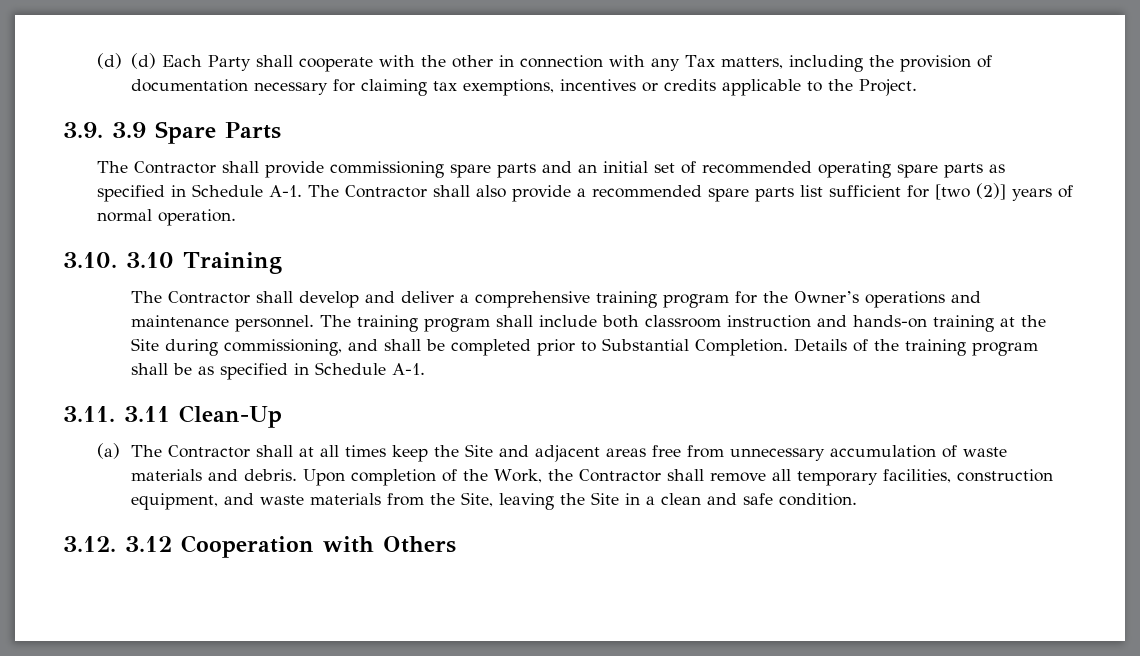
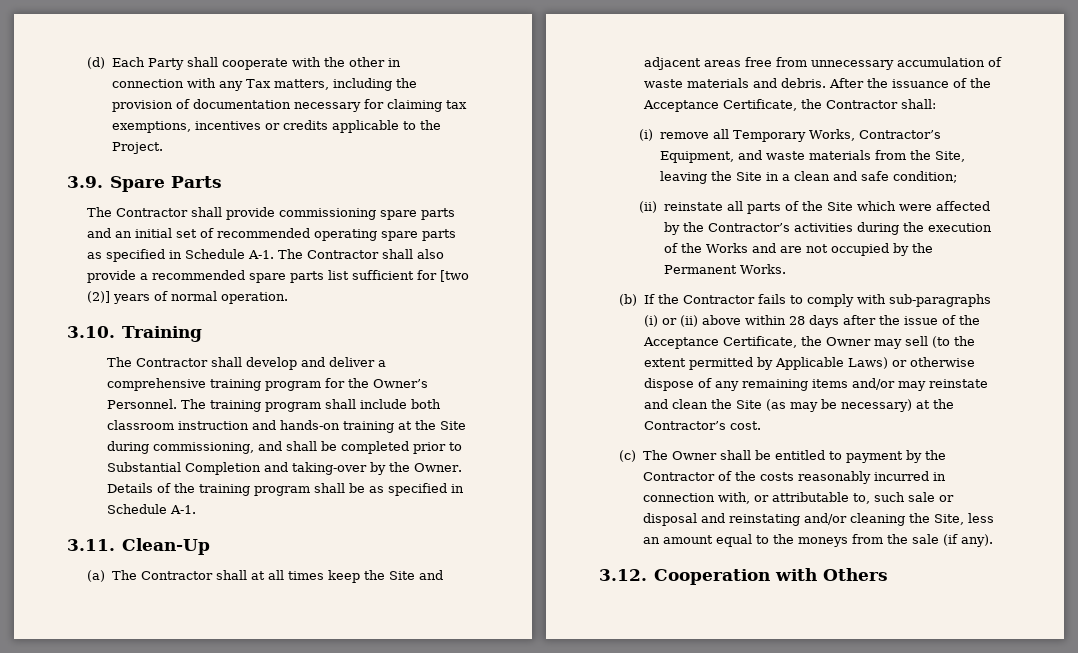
[97,53,157,69] (d) (d) -> [87,57,106,69] (d)
[111,122,146,138] 3.9 -> (103, 182) none
[125,252,174,268] 3.10 -> (115, 332) none
[865,291,982,308] [131,315,315,332] operations and maintenance personnel. -> [107,399,178,409] Personnel.
[695,339,789,356] Completion. -> [185,462,463,475] Completion and taking-over by the Owner.
[123,406,170,422] 3.11 -> (115, 545) none
[303,469,1054,486] [131,493,219,510] Upon completion of the Work, the Contractor shall remove all temporary facilities, construction equipment, -> [828,78,991,88] [642,99,936,112] [639,129,941,142] [659,151,734,163] After the issuance of the Acceptance Certificate, the Contractor shall: // (i) remove all Temporary Works, Contractor’s Equipment,
[779,493,858,506] [63,536,172,552] condition. // 3.12. 3.12 -> [892,171,957,183] [639,201,990,214] [663,222,992,235] [663,243,933,256] [663,264,786,274] [619,294,991,307] [643,315,980,328] [642,336,975,349] [643,357,975,370] [643,378,988,391] [643,399,954,412] [643,421,761,430] [619,450,946,463] [642,471,946,484] [642,492,954,504] [642,513,994,526] [642,534,993,547] [599,569,647,581] condition; // (ii) reinstate all parts of the Site which were affected by the Contractor’s activities during the execution of the Works and are not occupied by the Permanent Works. // (b) If the Contractor fails to comply with sub-paragraphs (i) or (ii) above within 28 days after the issue of the Acceptance Certificate, the Owner may sell (to the extent permitted by Applicable Laws) or otherwise dispose of any remaining items and/or may reinstate and clean the Site (as may be necessary) at the Contractor’s cost. // (c) The Owner shall be entitled to payment by the Contractor of the costs reasonably incurred in connection with, or attributable to, such sale or disposal and reinstating and/or cleaning the Site, less an amount equal to the moneys from the sale (if any). // 3.12.

